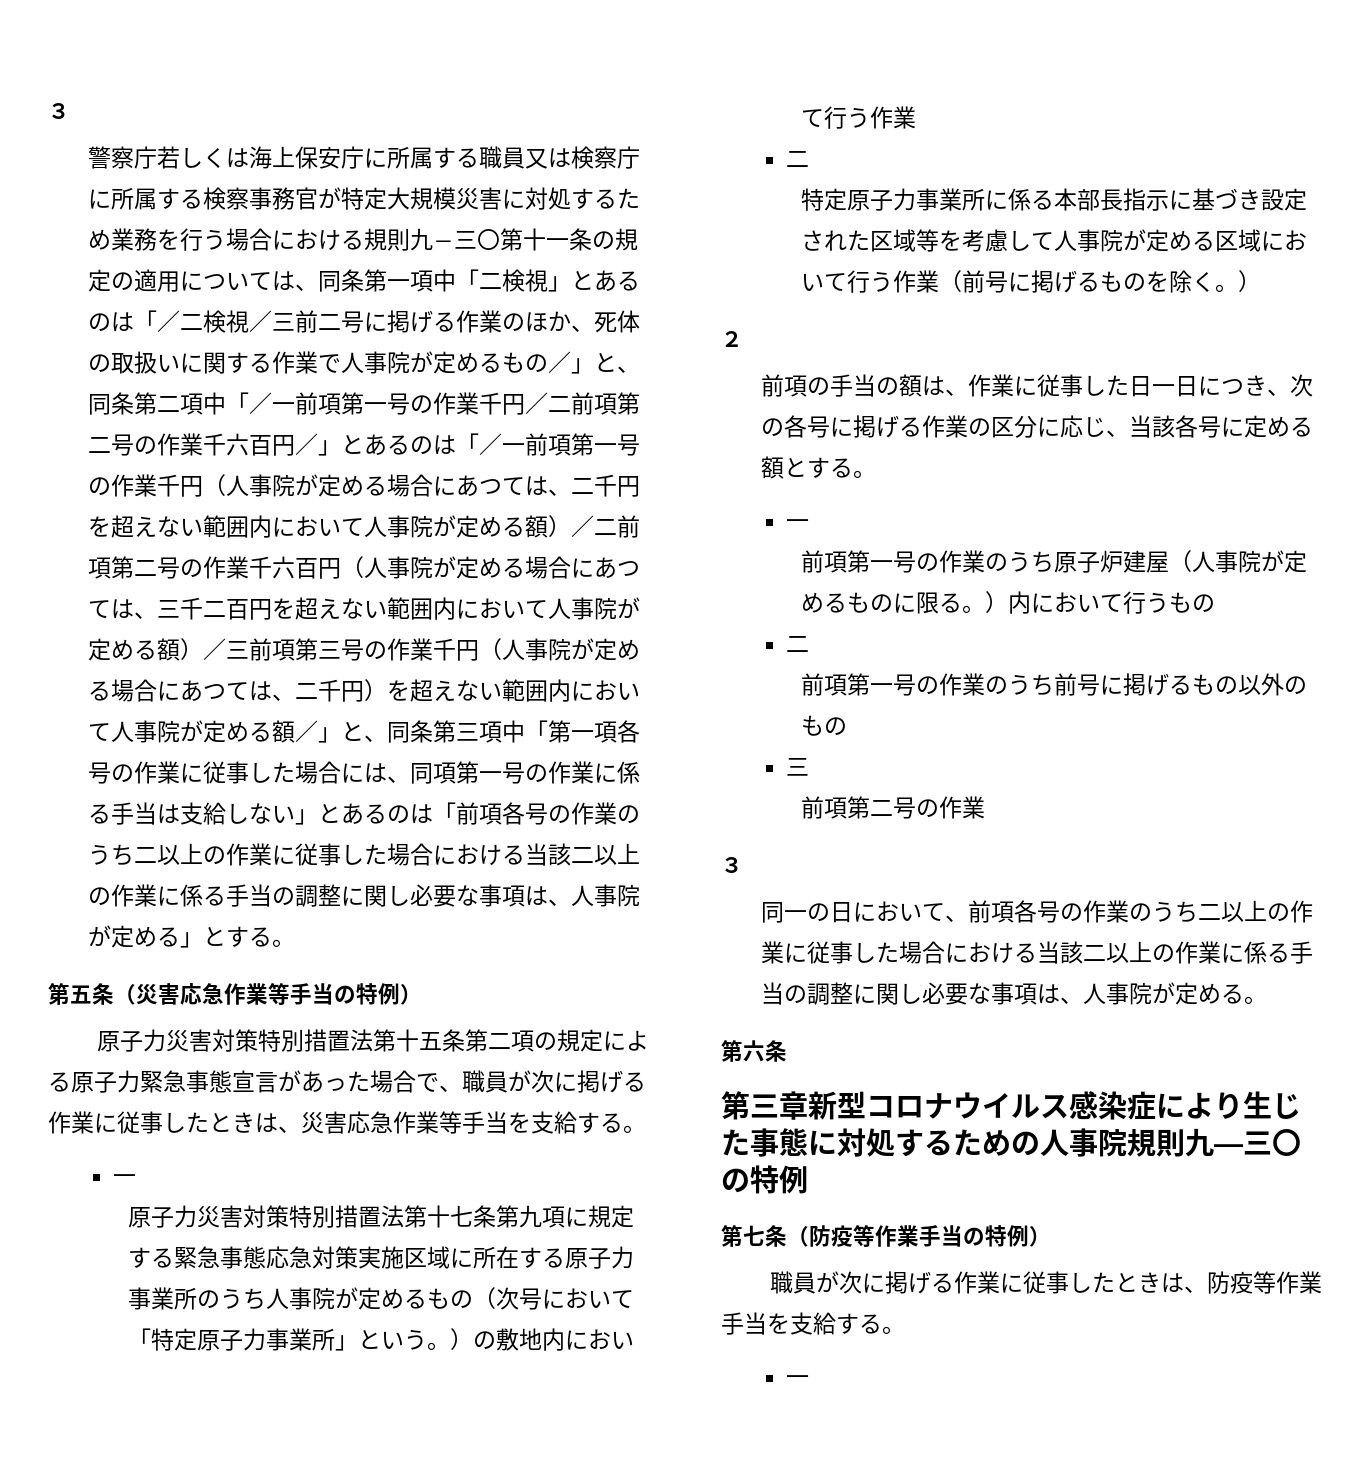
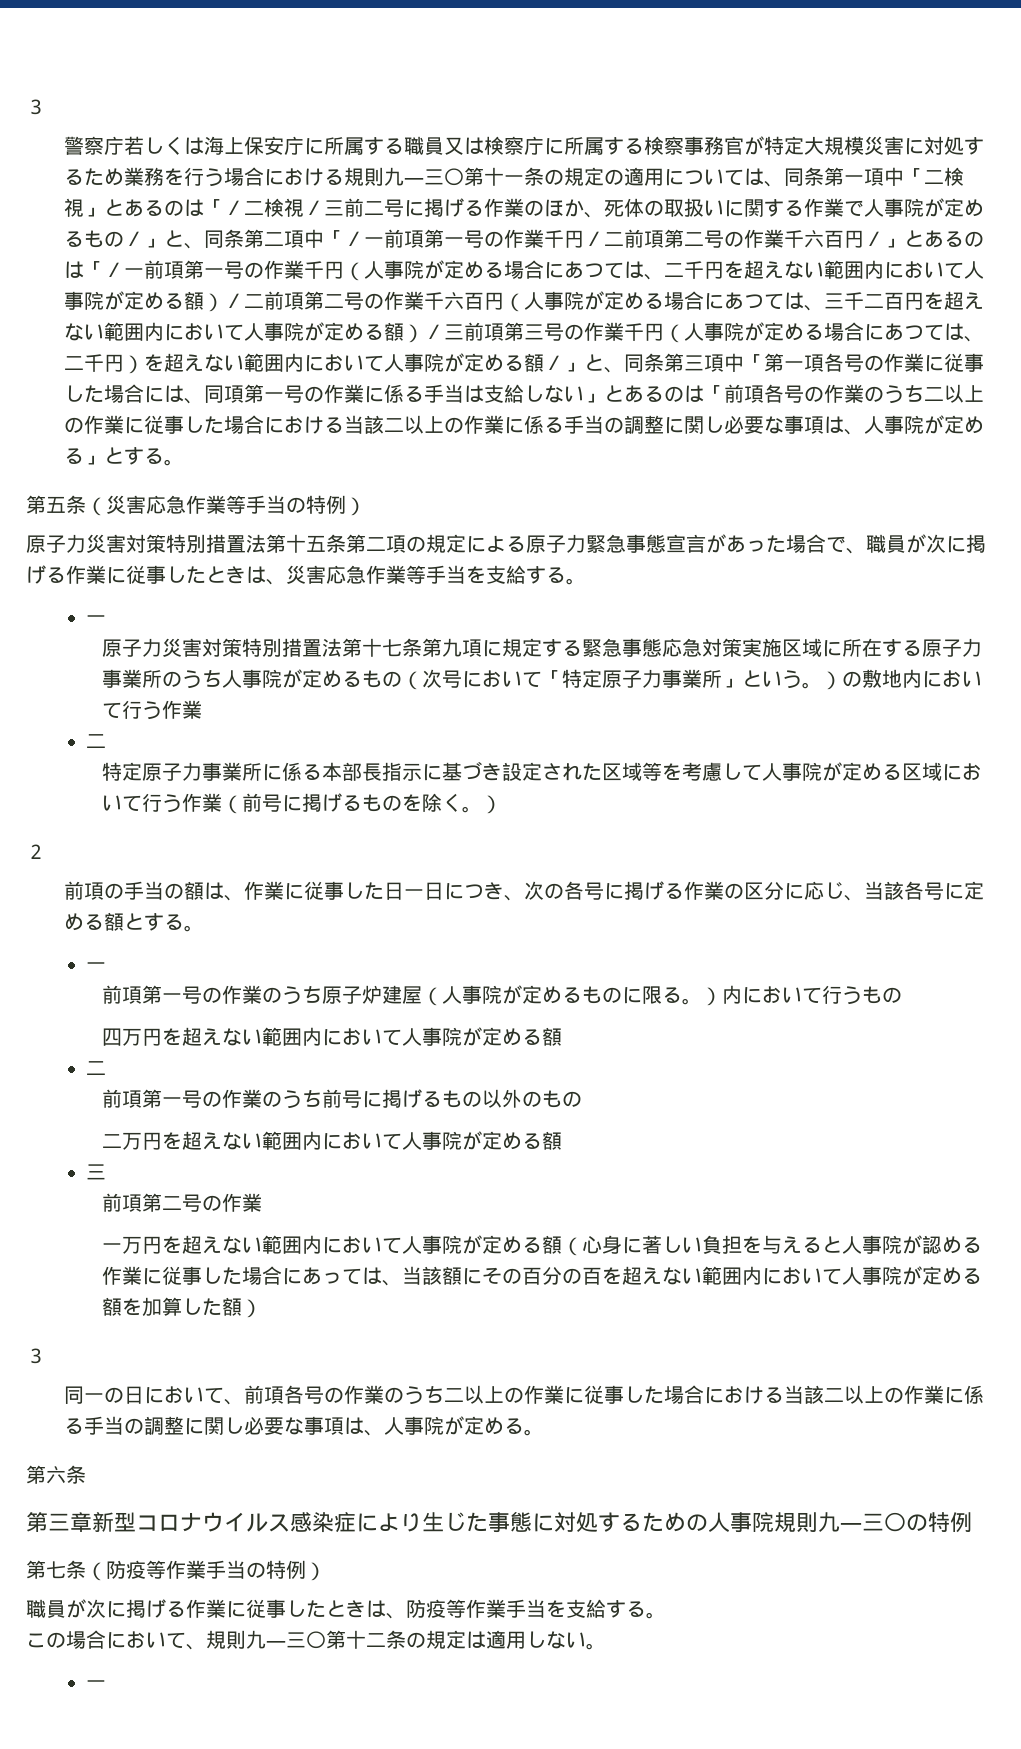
(1216, 603) none -> [102,1027,563,1046] // 四万円を超えない範囲内において人事院が定める額
(848, 726) none -> [102,1131,563,1150] // 二万円を超えない範囲内において人事院が定める額
(986, 807) none -> [102,1235,983,1256] [102,1266,983,1286] [102,1297,263,1318] // 一万円を超えない範囲内において人事院が定める額（心身に著しい負担を与えると人事院が認める作業に従事した場合にあっては、当該額にその百分の百を超えない範囲内において人事院が定める額を加算した額）
(905, 1330) none -> [26,1630,606,1650] // この場合において、規則九―三〇第十二条の規定は適用しない。

